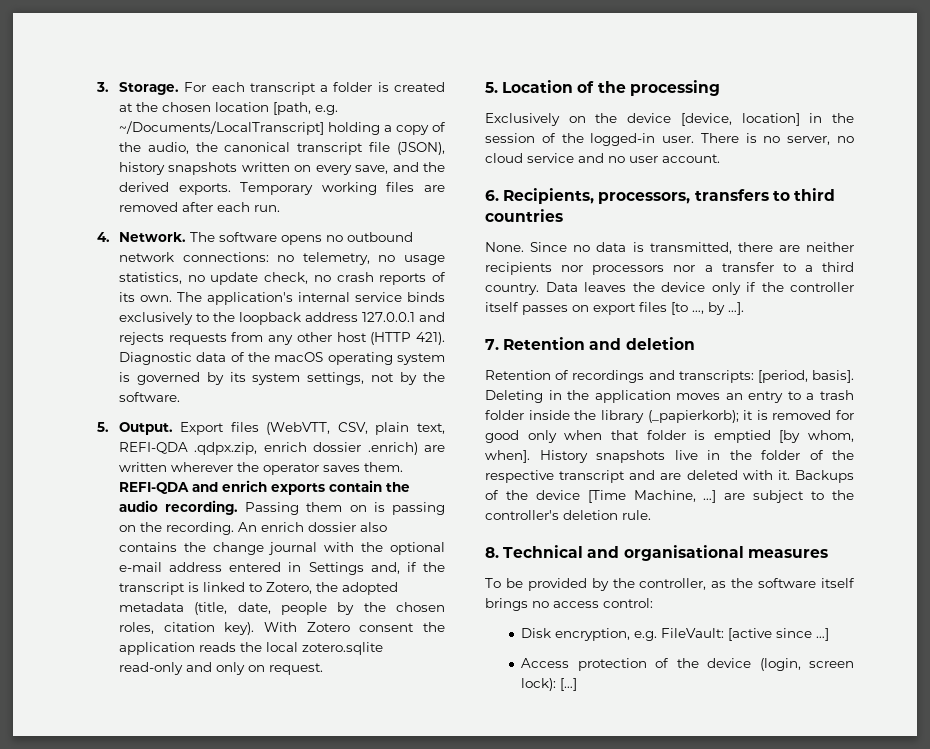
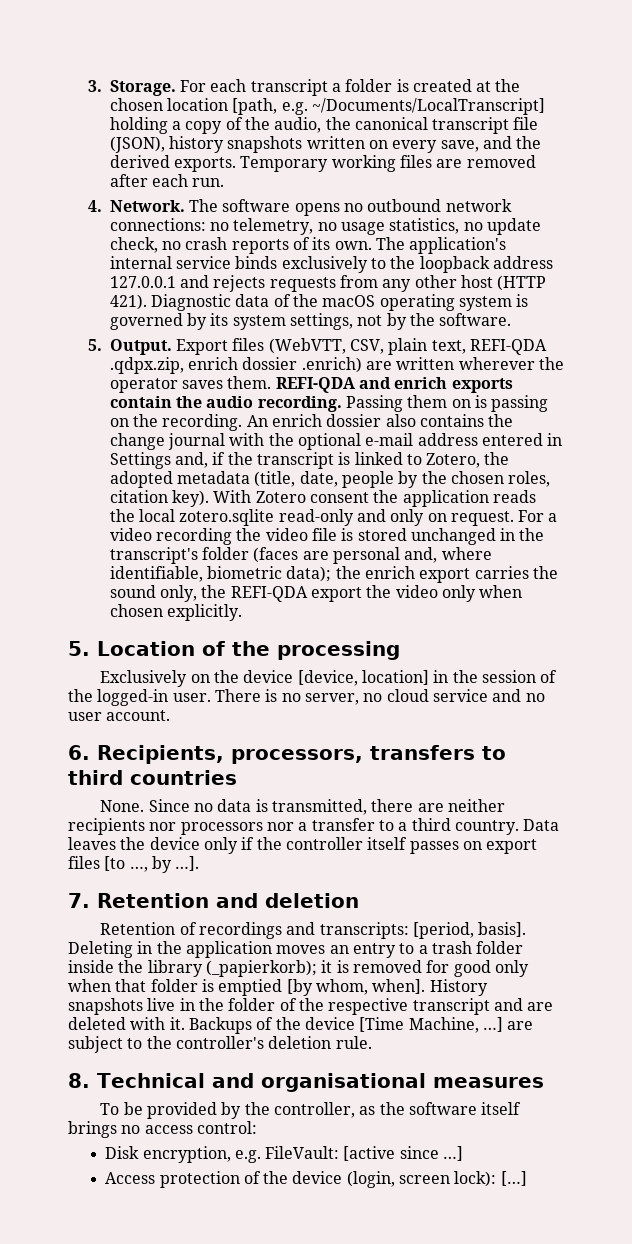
(323, 669) none -> [518,510,558,522] [109,528,545,545] [109,547,492,564] [109,566,558,583] [109,585,523,602] [109,604,242,621] For a video recording the video file is stored unchanged in the transcript's folder (faces are personal and, where identifiable, biometric data); the enrich export carries the sound only, the REFI-QDA export the video only when chosen explicitly.

